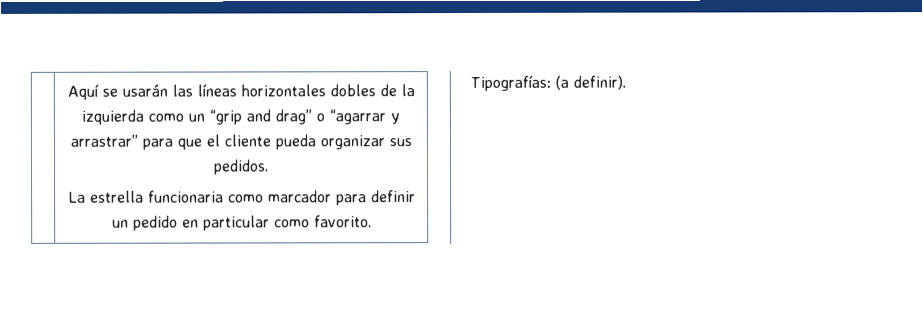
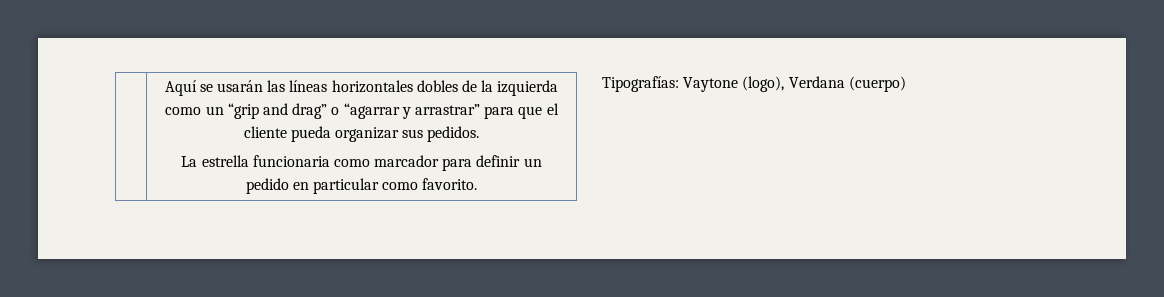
[555,75,626,90] (a definir). -> [683,76,906,92] Vaytone (logo), Verdana (cuerpo)

